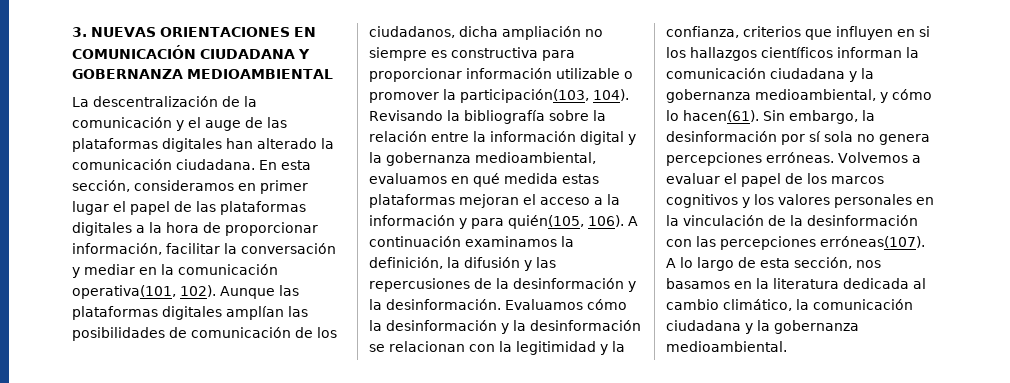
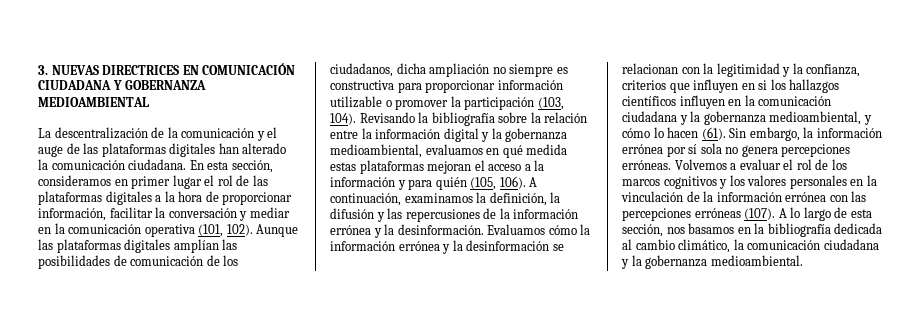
[159,27,290,37] ORIENTACIONES -> [102,65,180,75] DIRECTRICES
[130,201,170,215] papel -> [217,175,233,186] rol
[72,285,176,299] operativa(101, -> [144,224,224,237] operativa (101,
[460,89,589,103] participación(103, -> [464,97,564,110] participación (103,
[508,215,584,229] quién(105, -> [435,177,497,190] quién (105,
[369,236,461,247] continuación -> [330,193,401,206] continuación,
[513,278,624,289] desinformación -> [513,209,579,219] [330,225,371,235] información errónea
[386,320,497,331] desinformación -> [330,241,440,251] información errónea
[837,47,902,58] informan -> [679,95,742,109] influyen en
[683,110,759,122] hacen(61). -> [667,127,726,140] hacen (61).
[666,131,777,142] desinformación -> [816,128,882,138] [622,144,663,154] información errónea
[741,173,781,187] papel -> [796,159,812,170] rol
[807,215,918,226] desinformación -> [716,192,827,202] información errónea
[820,236,925,248] erróneas(107). -> [694,208,776,220] erróneas (107).
[773,278,839,289] literatura -> [767,223,831,237] bibliografía

